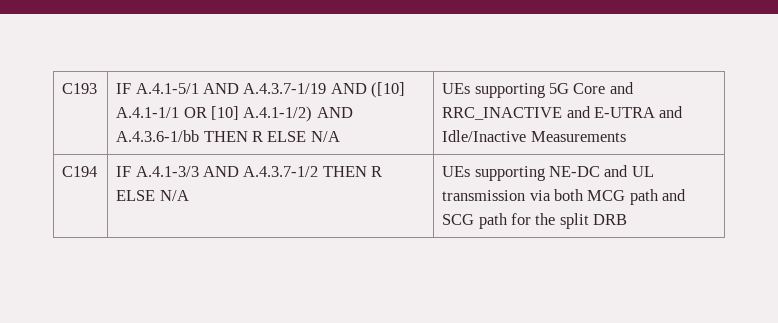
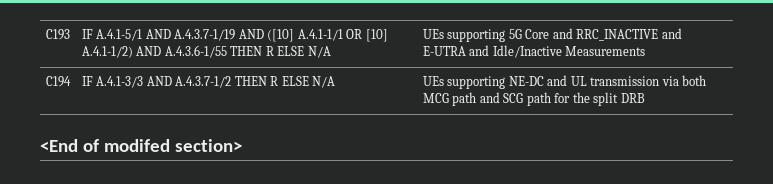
[116,130,200,142] A.4.3.6-1/bb -> [164,45,227,58] A.4.3.6-1/55
(628, 219) none -> [40,139,242,152] // <End of modifed section>

